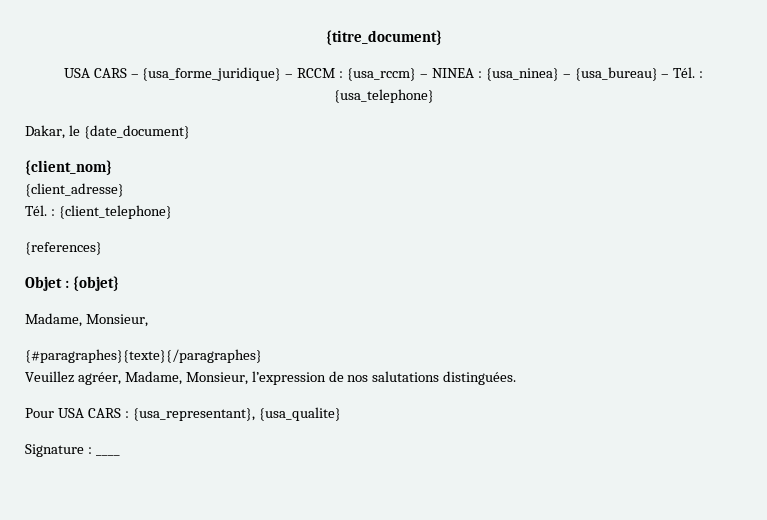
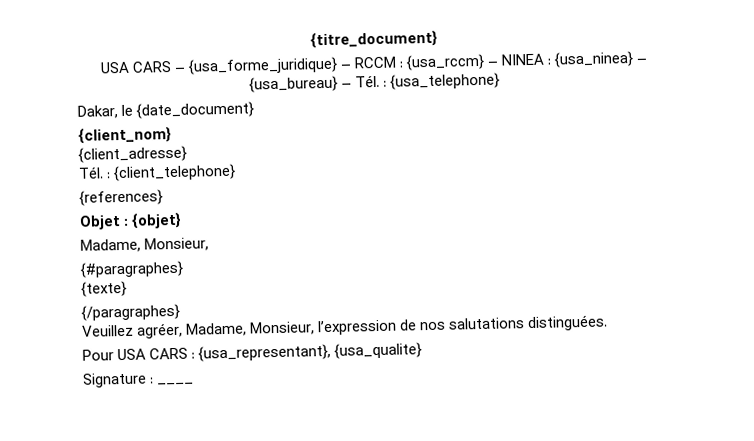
[25,349,262,363] {#paragraphes}{texte}{/paragraphes} -> [80,260,184,278] [81,280,127,297] [81,303,180,321] {#paragraphes} // {texte} // {/paragraphes}

